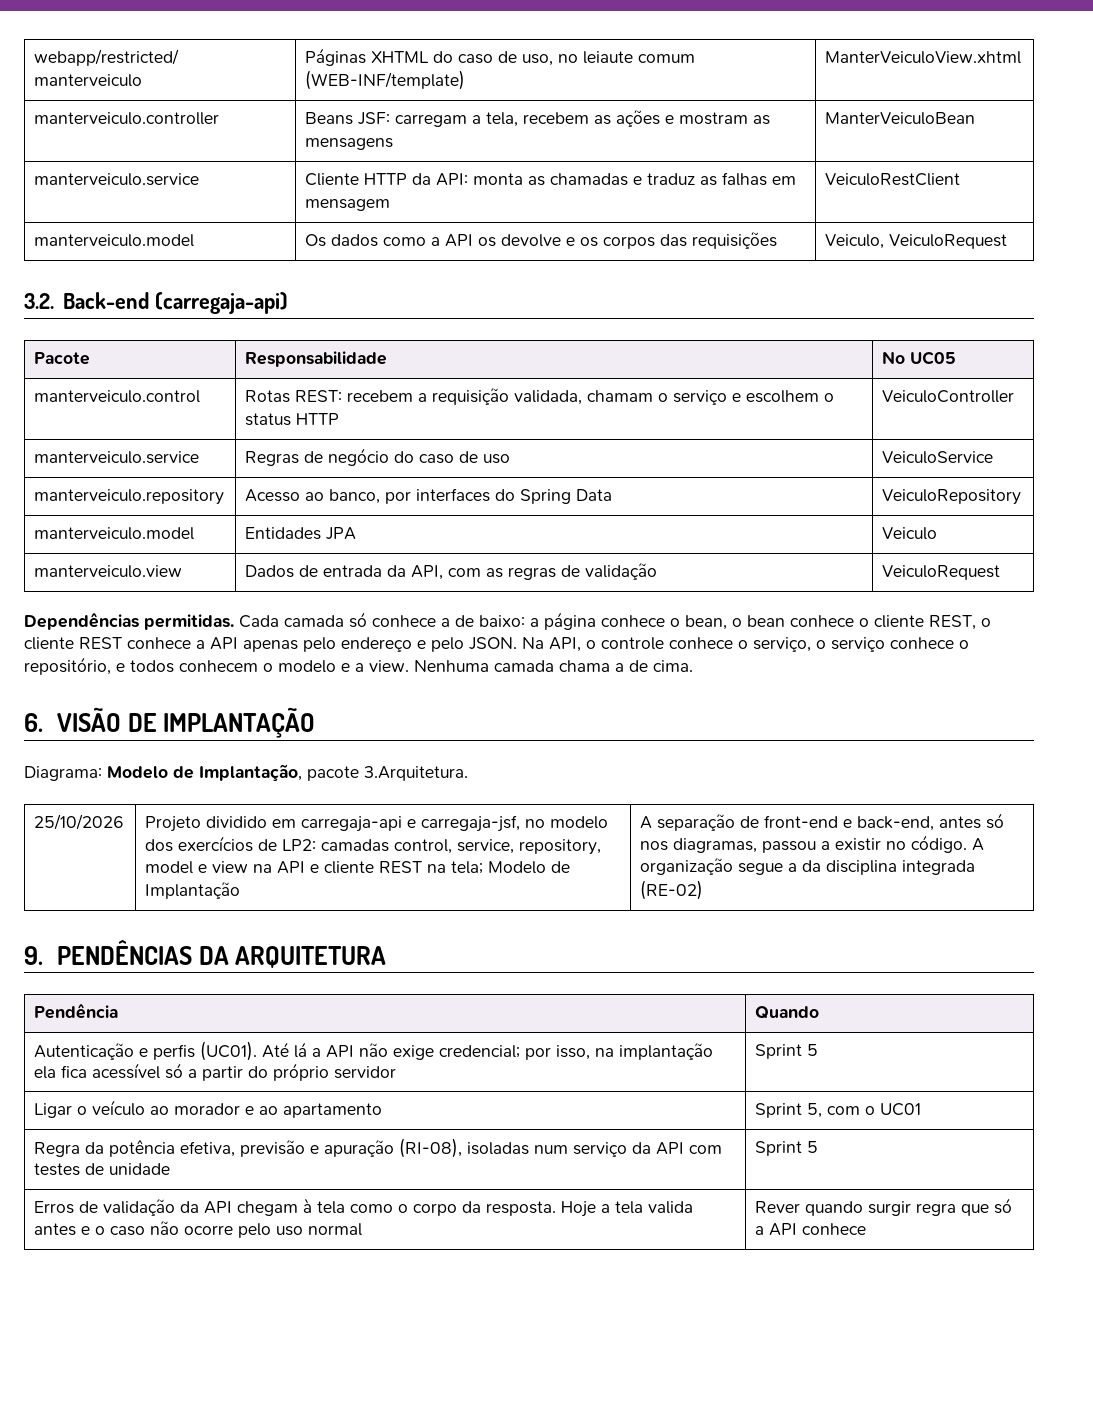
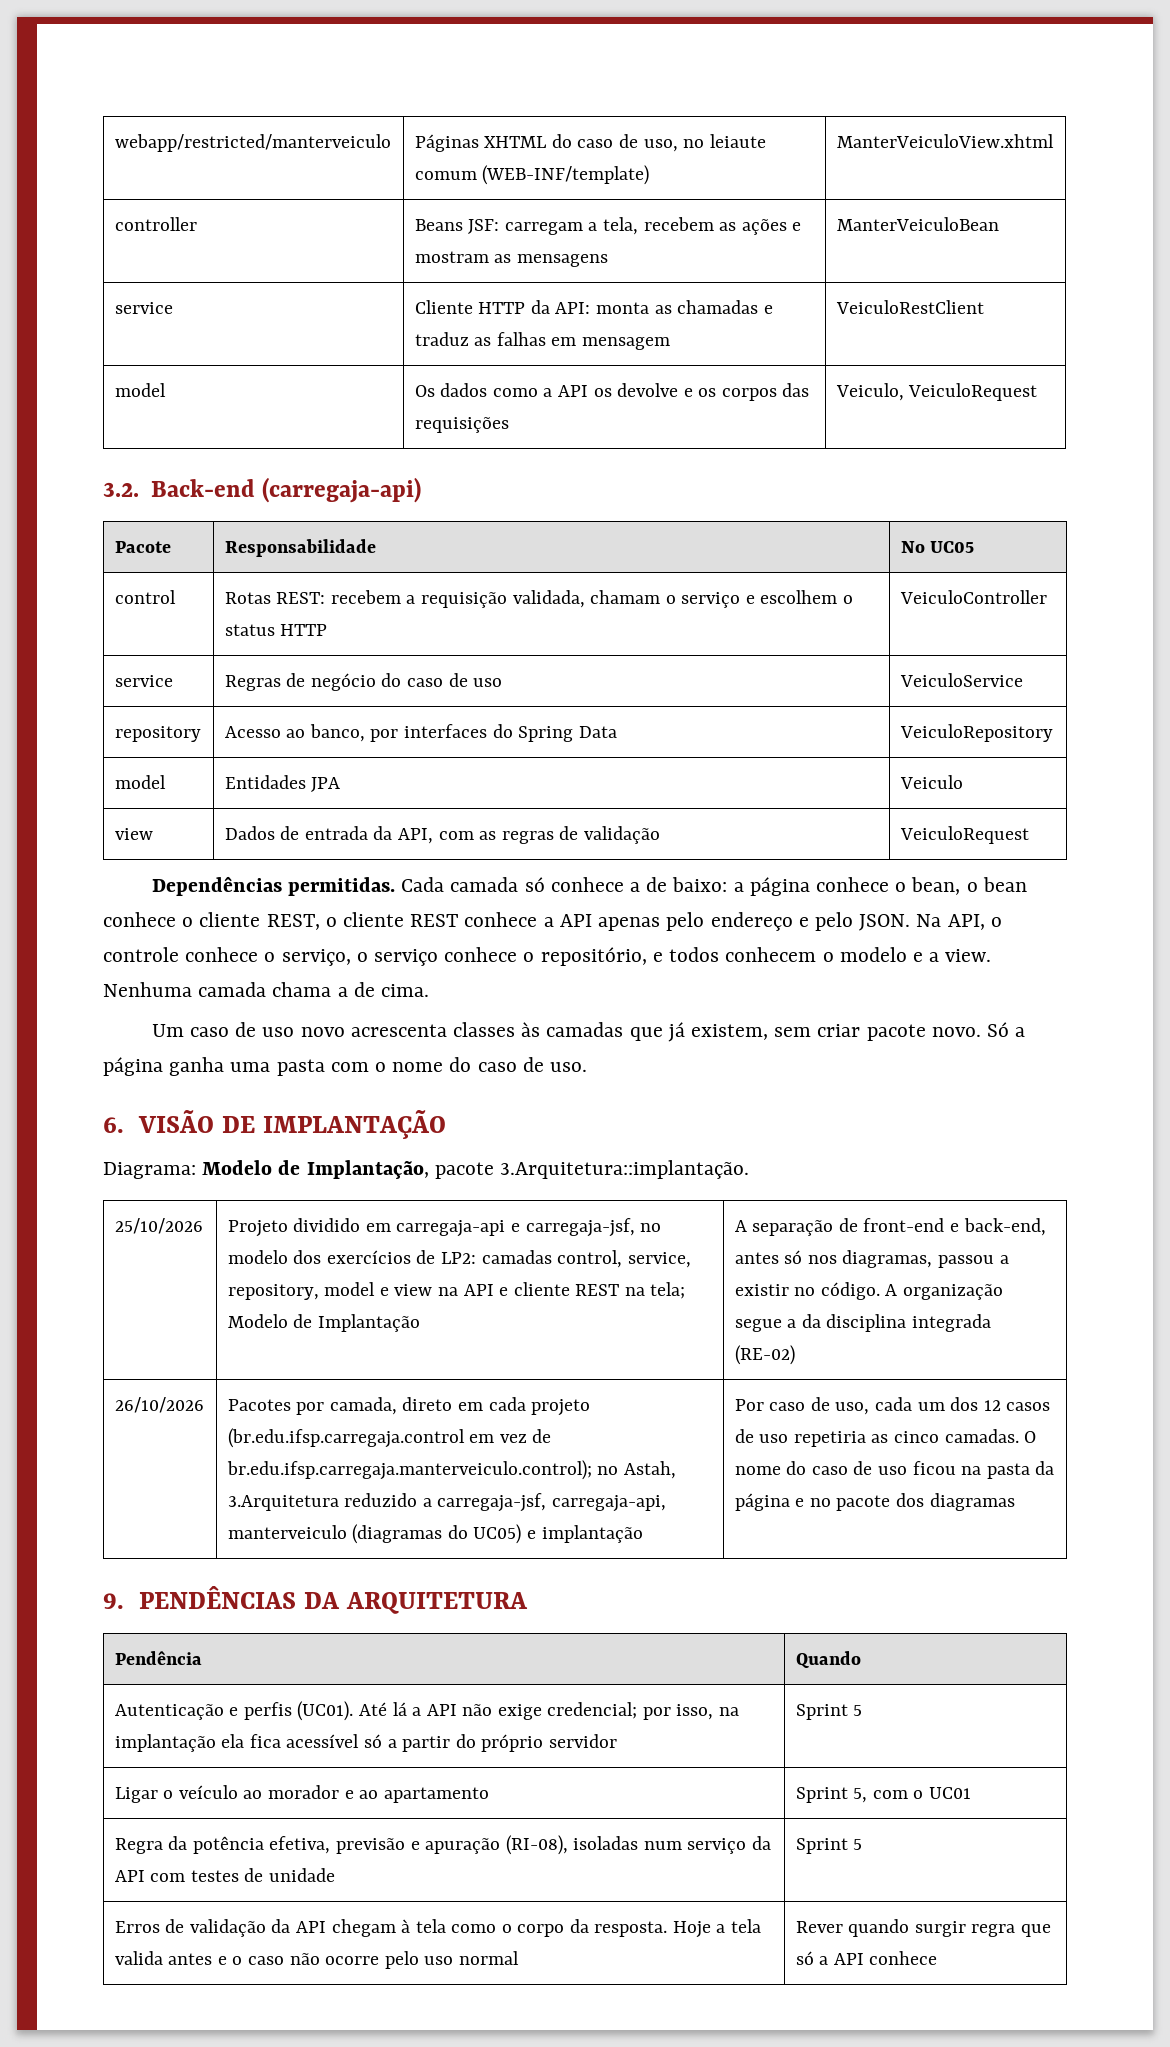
[34,112,220,125] manterveiculo.controller -> [114,217,197,231] controller
[34,173,200,186] manterveiculo.service -> [114,302,173,314] service
[34,234,195,247] manterveiculo.model -> [114,383,166,397] model
[34,390,201,403] manterveiculo.control -> [114,590,176,604] control
[34,451,200,464] manterveiculo.service -> [114,675,173,687] service
[34,489,225,505] manterveiculo.repository -> [114,726,201,742] repository
[34,527,195,540] manterveiculo.model -> [114,775,166,789] model
[34,565,183,578] manterveiculo.view -> [114,828,153,840] view
(693, 666) none -> [151,1022,1026,1042] [103,1057,588,1076] // Um caso de uso novo acrescenta classes às camadas que já existem, sem criar pacote novo. Só a página ganha uma pasta com o nome do caso de uso.
[364,766,468,781] 3.Arquitetura. -> [500,1160,750,1179] 3.Arquitetura::implantação.
(704, 890) none -> [114,1397,204,1413] [227,1397,591,1416] [227,1428,552,1448] [226,1460,676,1480] [227,1493,666,1512] [227,1524,643,1544] [734,1397,1051,1415] [734,1429,1037,1447] [734,1461,1055,1479] [734,1493,1015,1511] // 26/10/2026 | Pacotes por camada, direto em cada projeto (br.edu.ifsp.carregaja.control em vez de br.edu.ifsp.carregaja.manterveiculo.control); no Astah, 3.Arquitetura reduzido a carregaja-jsf, carregaja-api, manterveiculo (diagramas do UC05) e implantação | Por caso de uso, cada um dos 12 casos de uso repetiria as cinco camadas. O nome do caso de uso ficou na pasta da página e no pacote dos diagramas

